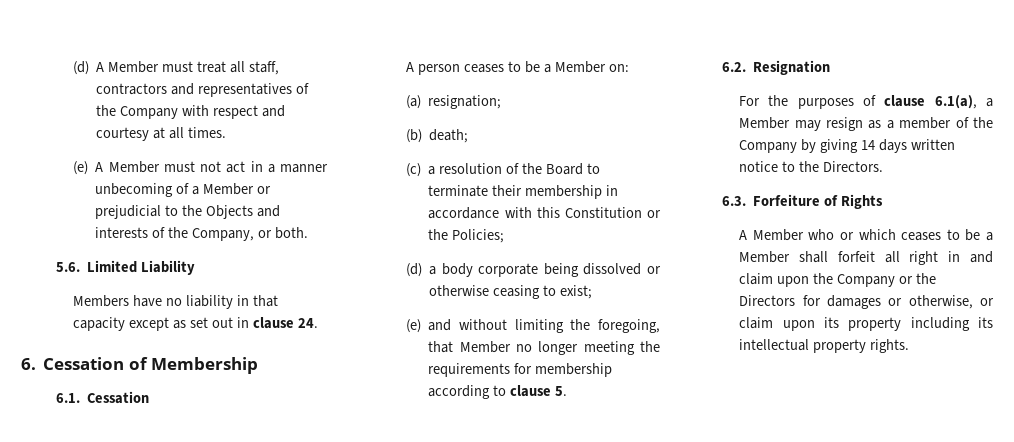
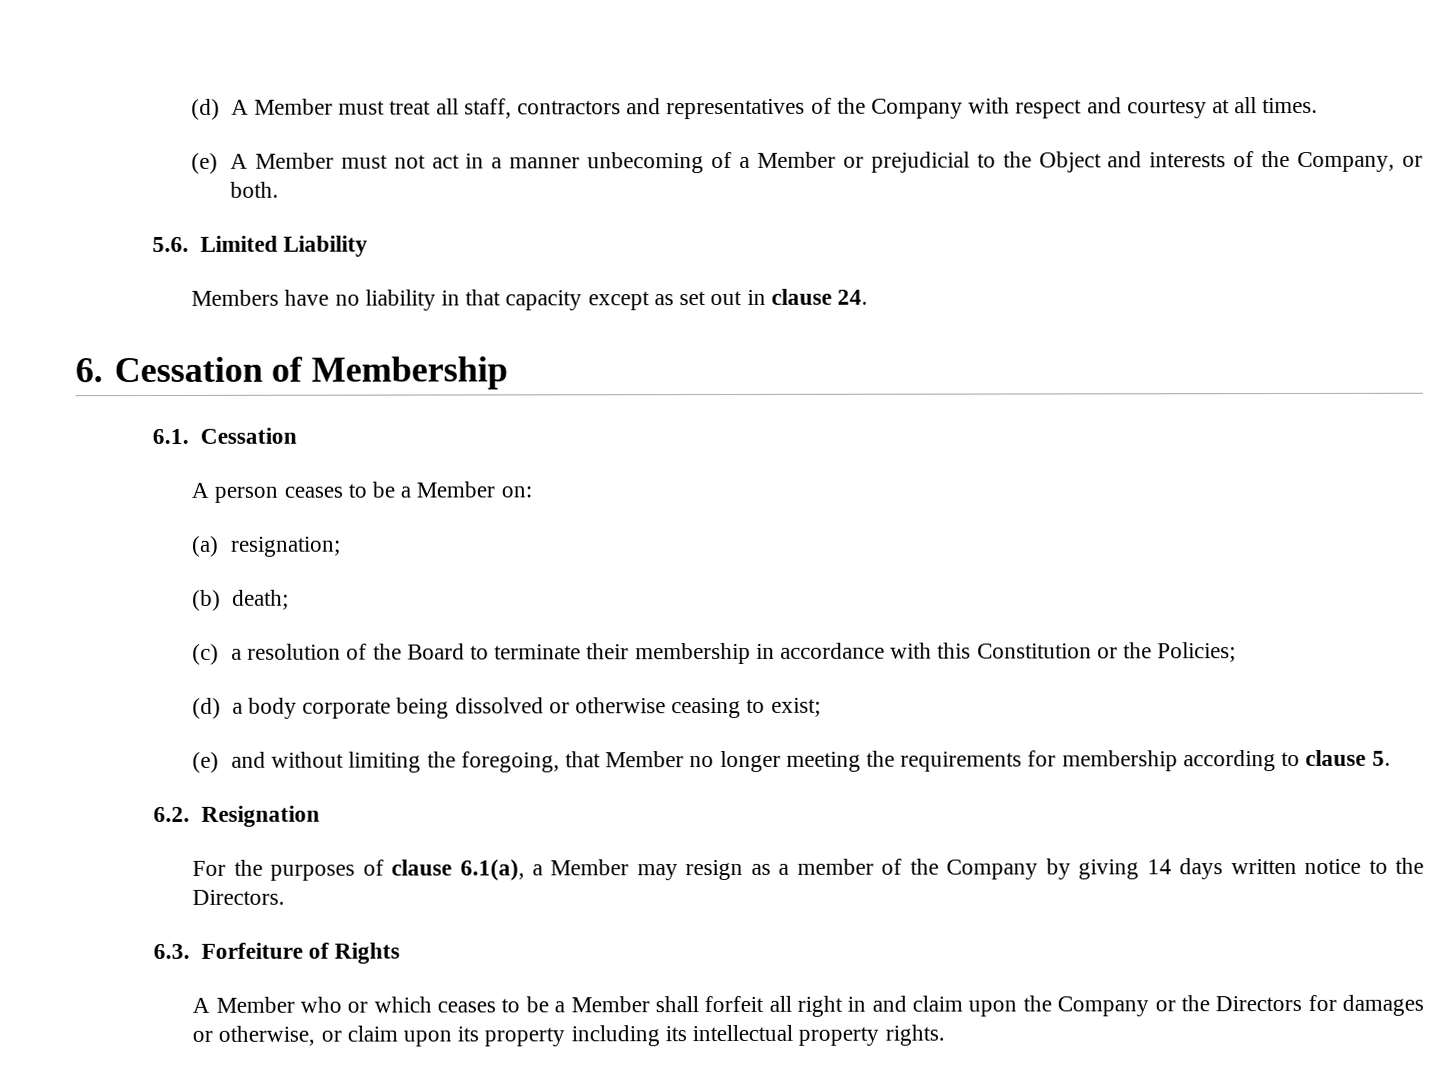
[206,205,254,219] Objects -> [1038,151,1102,173] Object

